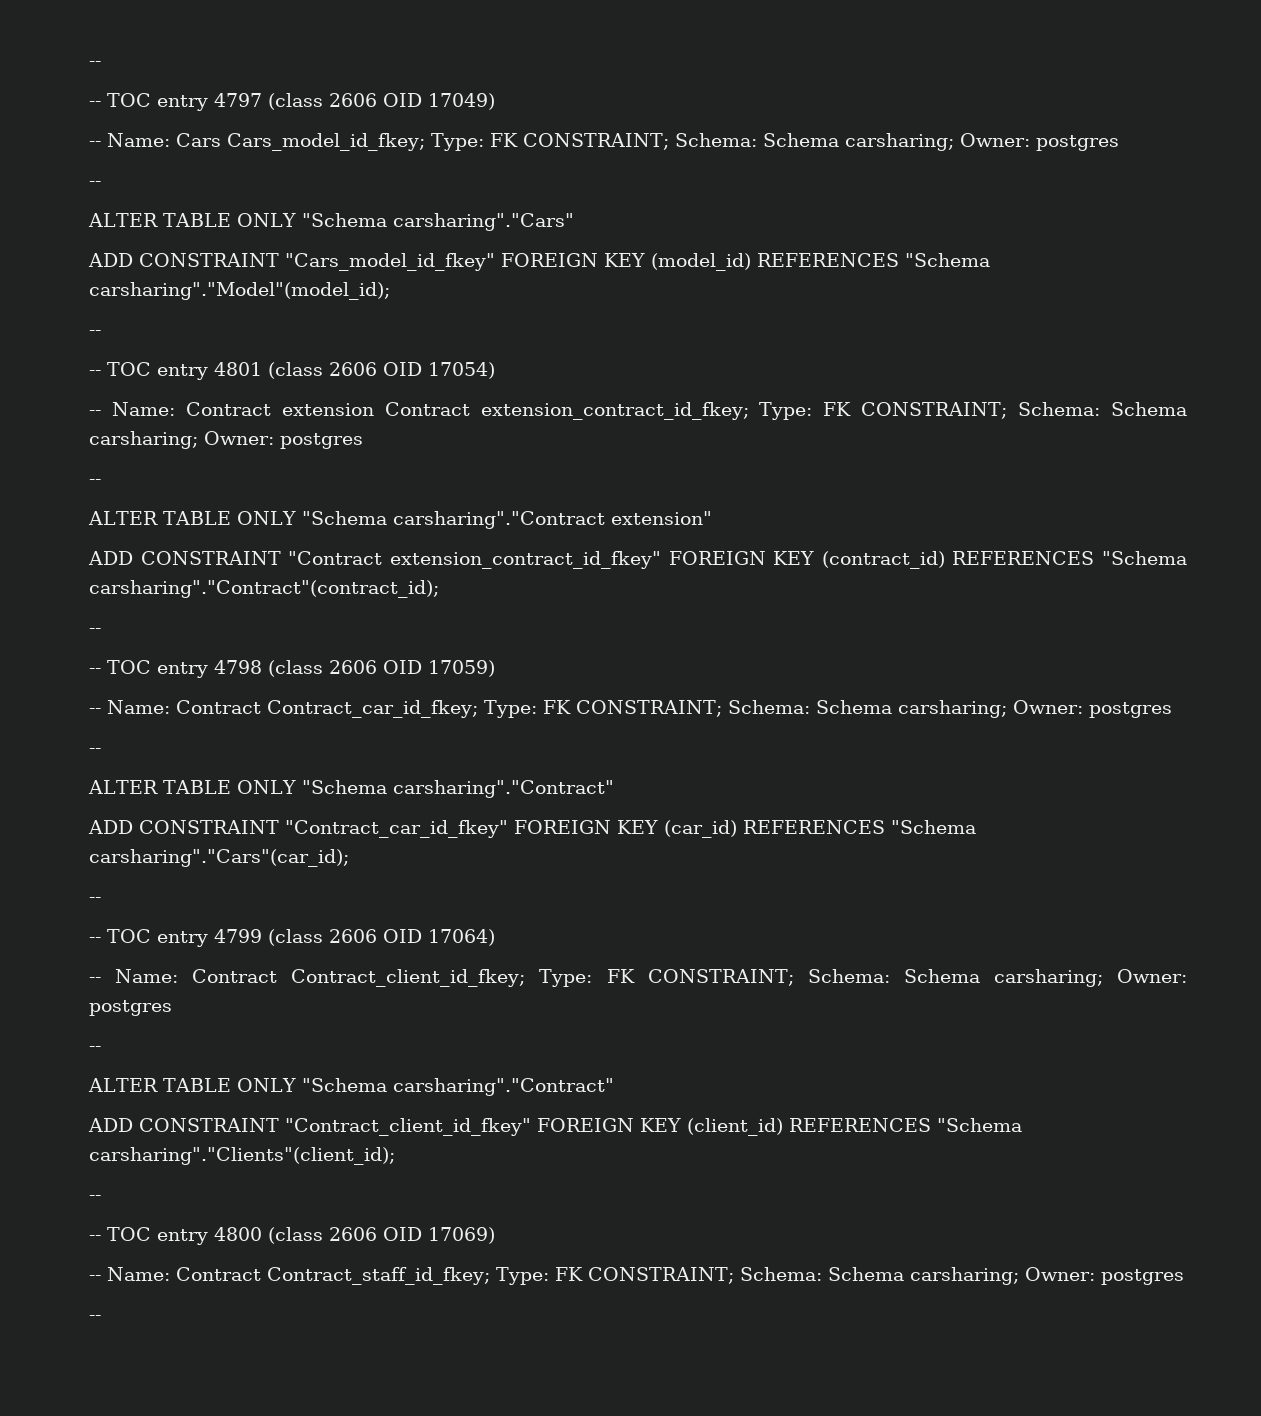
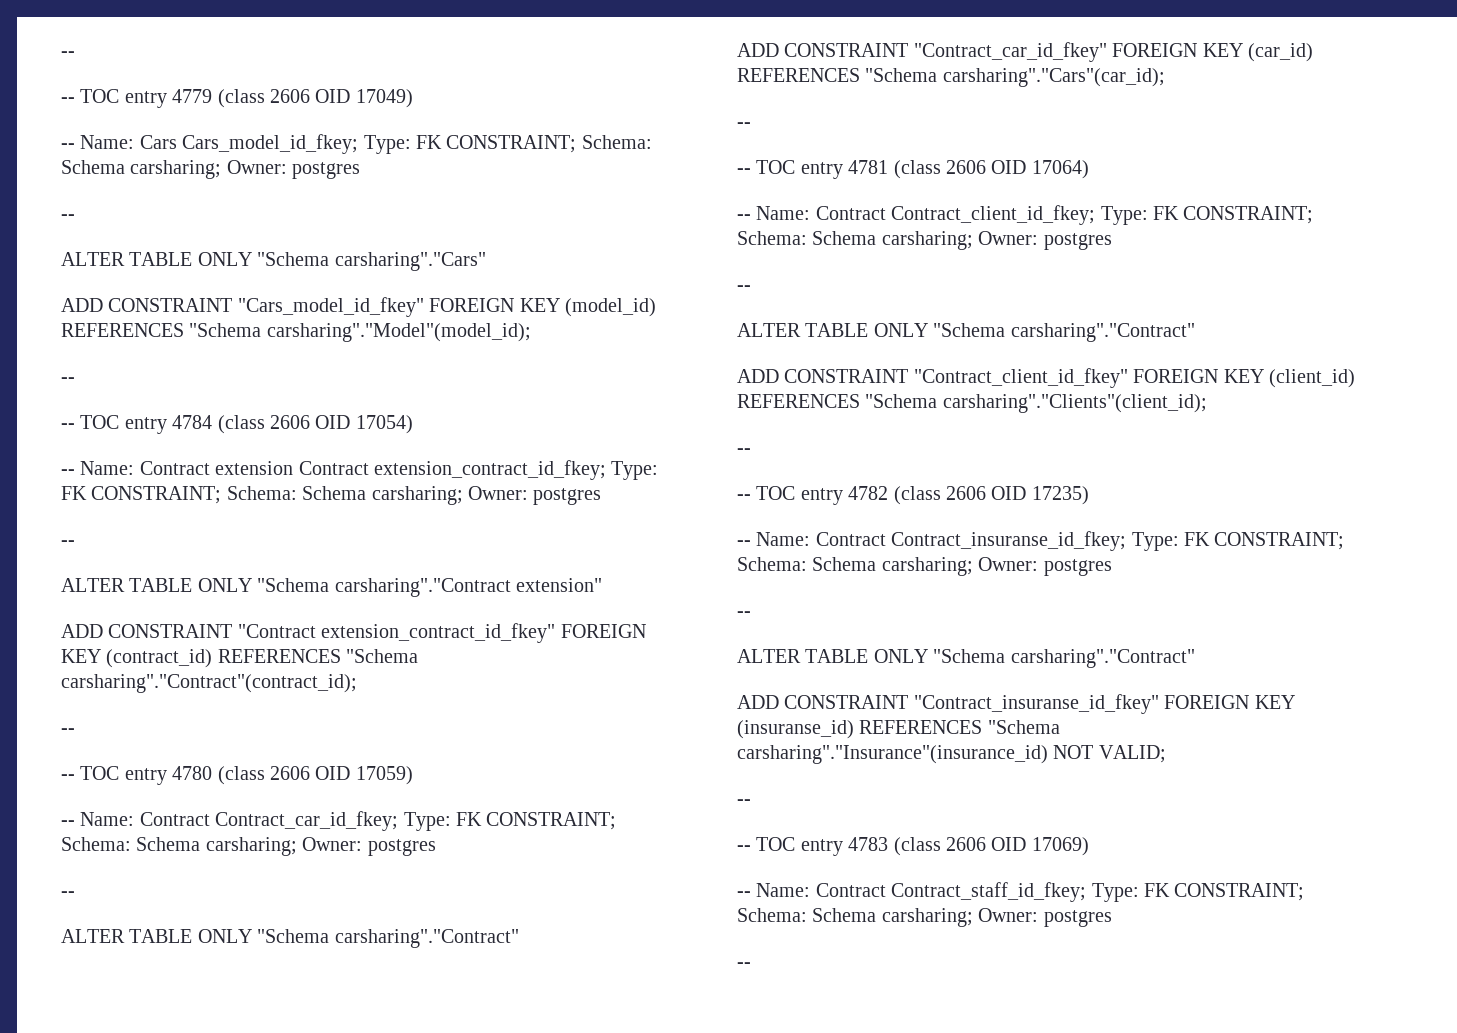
[89,61,101,67] [89,93,262,111] -- // -- TOC entry 4797 -> [61,51,75,57] [61,89,213,108] -- // -- TOC entry 4779
[214,362,262,376] 4801 -> [172,415,213,429] 4784
[214,660,262,674] 4798 -> [172,766,213,780] 4780
[214,929,262,943] 4799 -> [848,160,889,174] 4781
[214,1227,262,1241] 4800 -> [848,486,1089,505] [737,531,1345,551] [737,557,1112,576] [737,611,751,617] [737,649,1195,668] [737,694,1295,714] [737,720,1060,739] [737,745,1166,764] [737,799,751,805] [737,837,889,856] 4782 (class 2606 OID 17235) // -- Name: Contract Contract_insuranse_id_fkey; Type: FK CONSTRAINT; Schema: Schema carsharing; Owner: postgres // -- // ALTER TABLE ONLY "Schema carsharing"."Contract" // ADD CONSTRAINT "Contract_insuranse_id_fkey" FOREIGN KEY (insuranse_id) REFERENCES "Schema carsharing"."Insurance"(insurance_id) NOT VALID; // -- // -- TOC entry 4783

